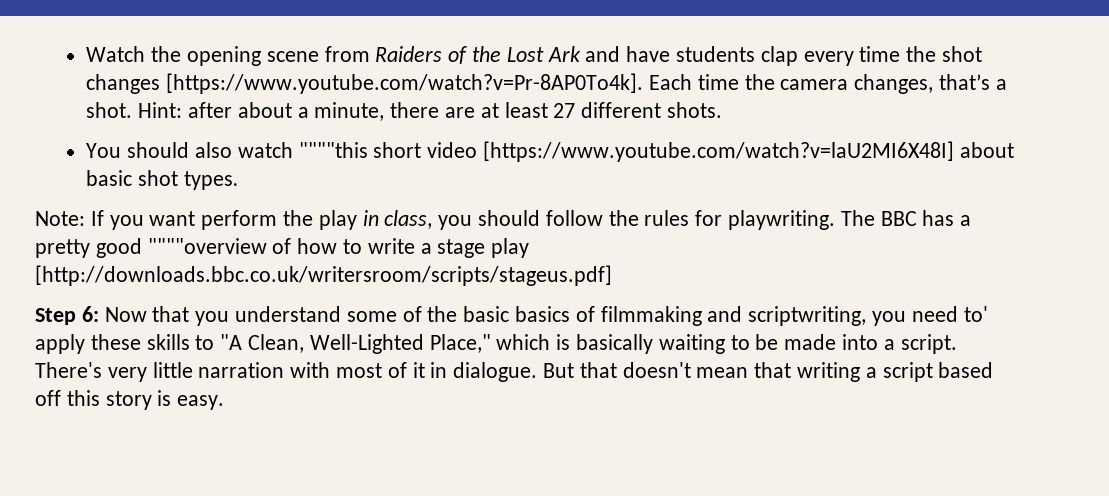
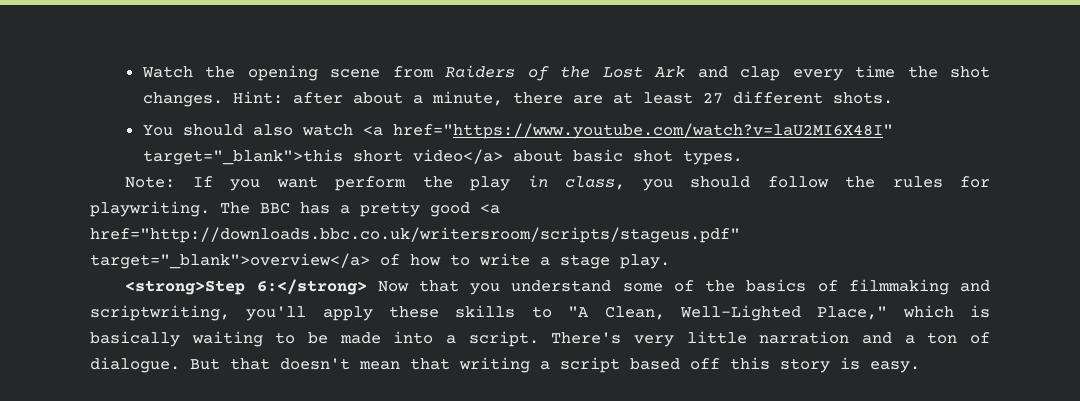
[626,46,756,62] have students -> (728, 72) none
[86,73,1007,94] [86,102,133,118] changes [https://www.youtube.com/watch?v=Pr-8AP0To4k]. Each time the camera changes, that’s a shot. -> [142,92,223,107] changes.
[298,141,954,162] """"this short video [https://www.youtube.com/watch?v=laU2MI6X48I] -> [362,123,893,139] [142,149,503,165] <a href="https://www.youtube.com/watch?v=laU2MI6X48I" target="_blank">this short video</a>
[147,238,267,254] """"overview -> [480,204,500,214] [90,227,740,243] [90,253,370,269] <a href="http://downloads.bbc.co.uk/writersroom/scripts/stageus.pdf" target="_blank">overview</a>
[491,238,530,258] [35,265,612,286] [35,306,99,325] play [http://downloads.bbc.co.uk/writersroom/scripts/stageus.pdf] // Step 6: -> [620,254,670,269] [125,279,367,295] play. // <strong>Step 6:</strong>
[463,306,510,322] basic -> (736, 286) none
[872,306,988,326] you need to' -> [246,306,307,321] you'll
[290,362,448,378] with most of it in -> [861,332,990,344] and a ton of

